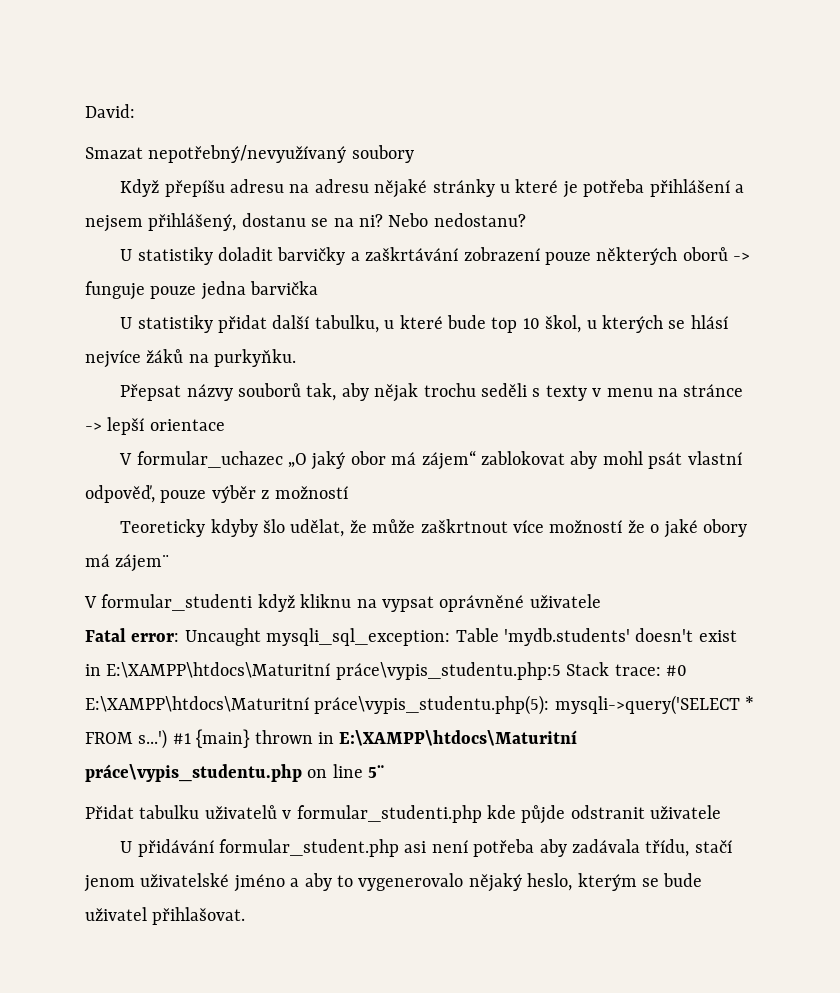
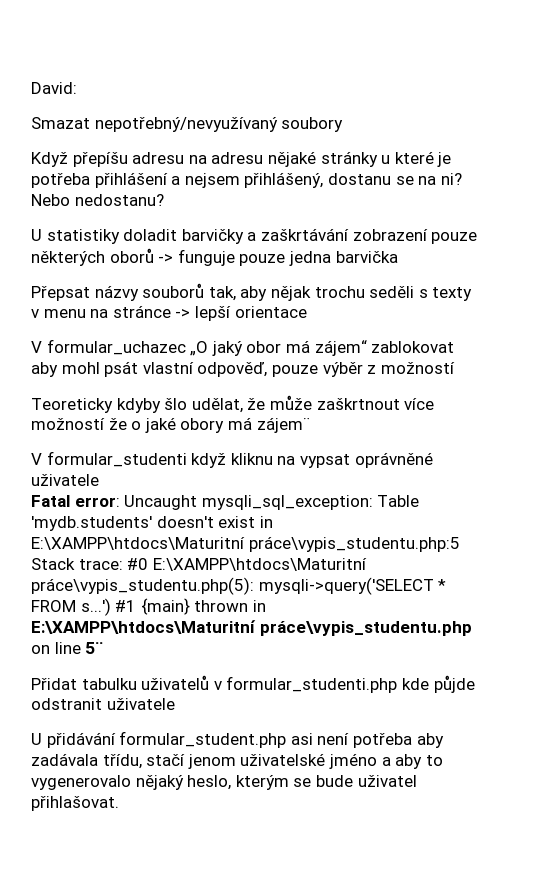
[120,315,728,333] [85,349,297,368] // U statistiky přidat další tabulku, u které bude top 10 škol, u kterých se hlásí nejvíce žáků na purkyňku. -> (398, 257) none

